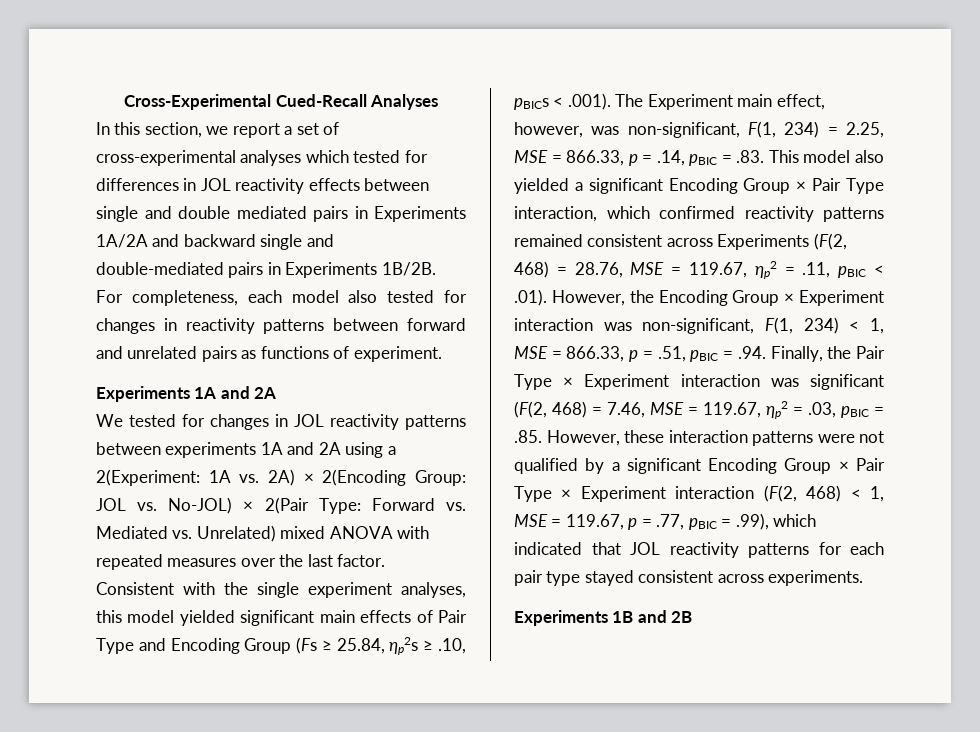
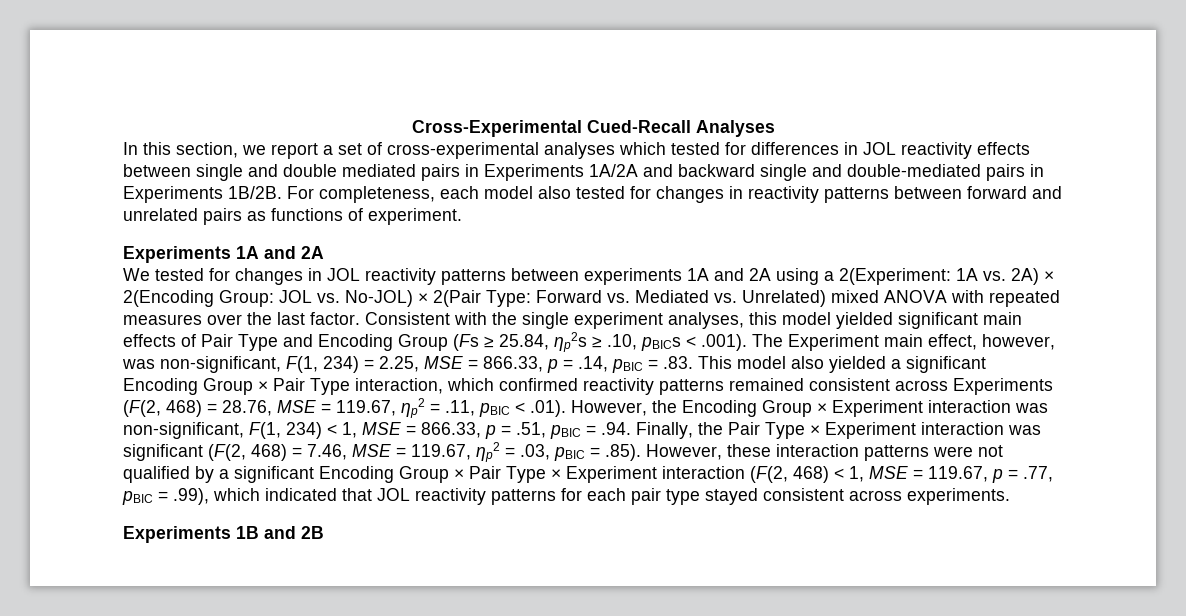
[514,430,542,443] .85. -> [605,444,641,461] .85).

